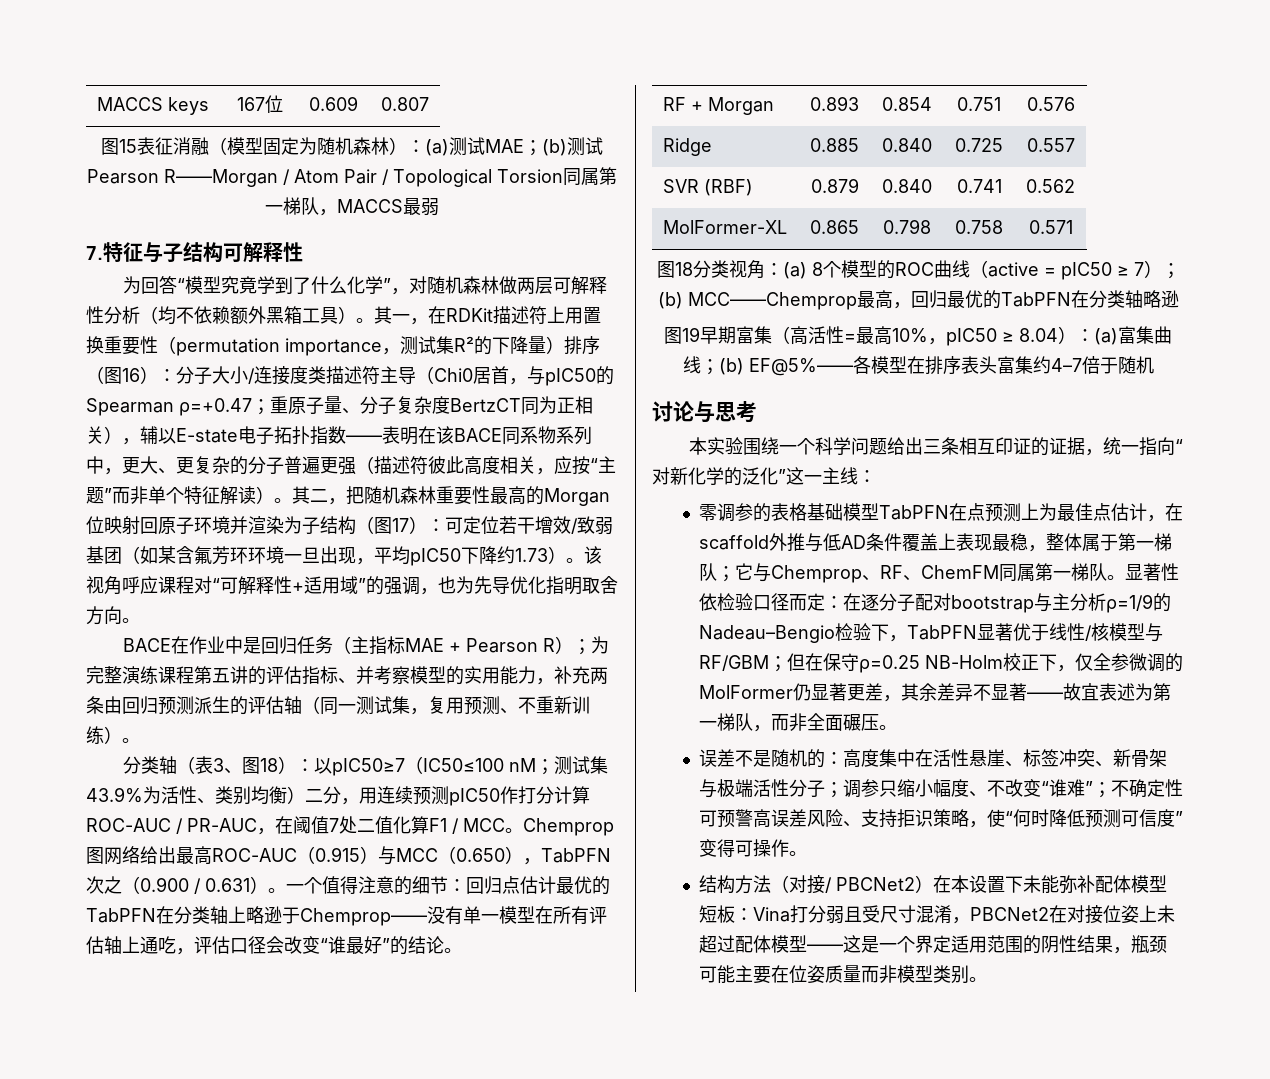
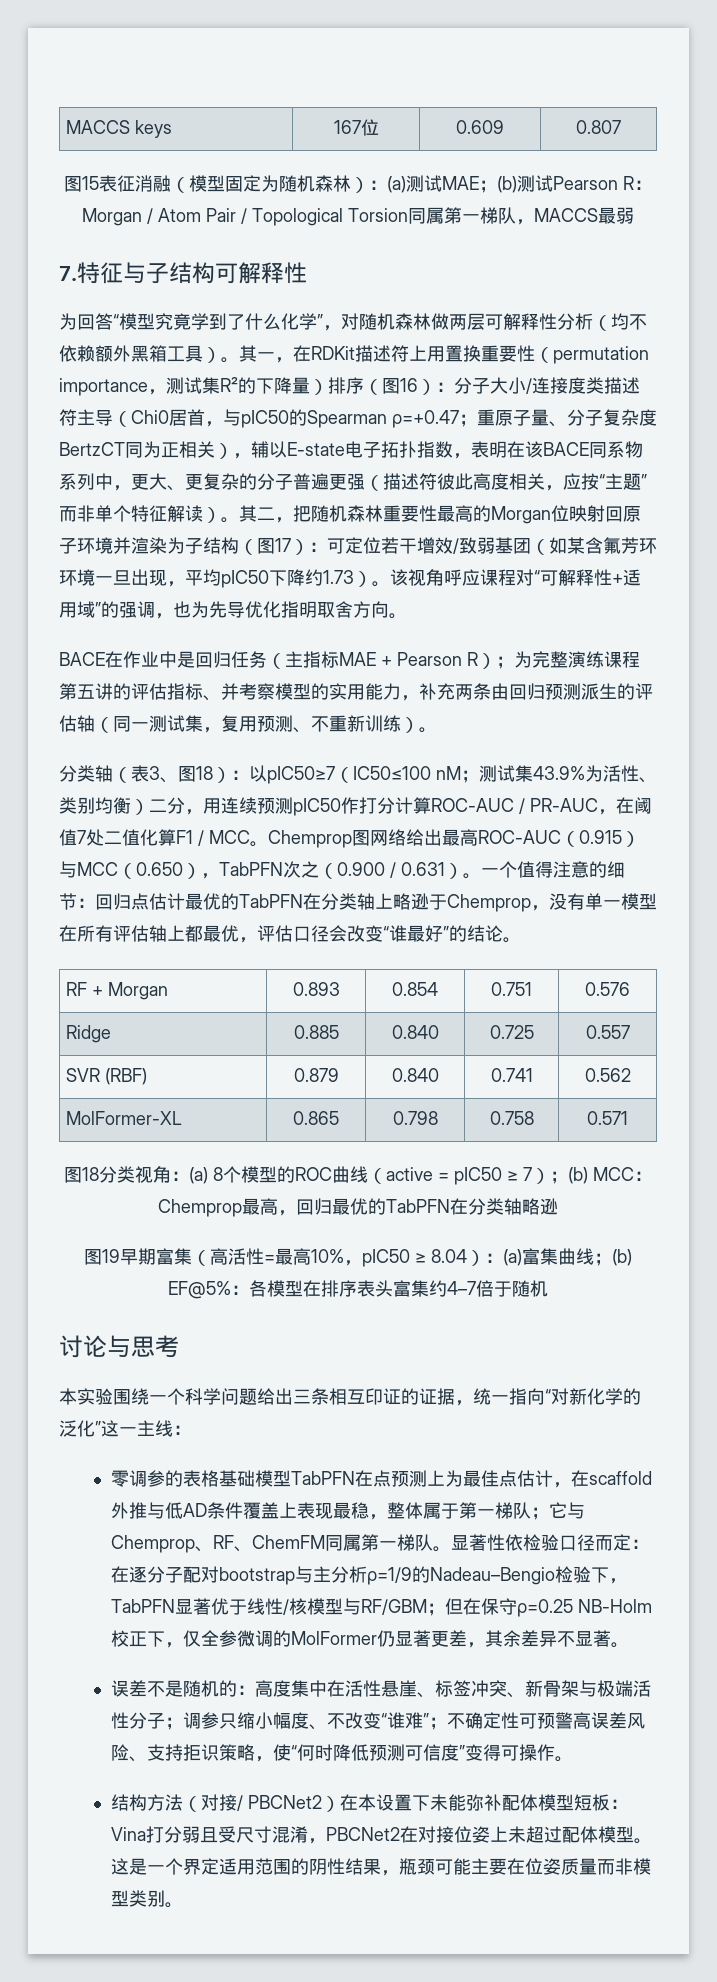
[164,169,278,187] R——Morgan -> [623,176,652,190] [82,208,142,226] R：Morgan
[346,435,382,442] —— -> [453,453,471,459] ，
[300,908,427,926] Chemprop—— -> [447,894,549,912] Chemprop，
[140,936,176,954] 通吃 -> [185,925,239,942] 都最优
[687,292,857,310] MCC——Chemprop -> [593,1167,652,1181] [158,1199,242,1217] MCC：Chemprop
[748,358,853,376] EF@5%—— -> [168,1281,249,1299] EF@5%：
[1027,683,1172,701] [699,713,880,732] ——故宜表述为第一梯队，而非全面碾压 -> (611, 1638) none
[807,944,844,951] —— -> [633,1838,652,1844] 。

